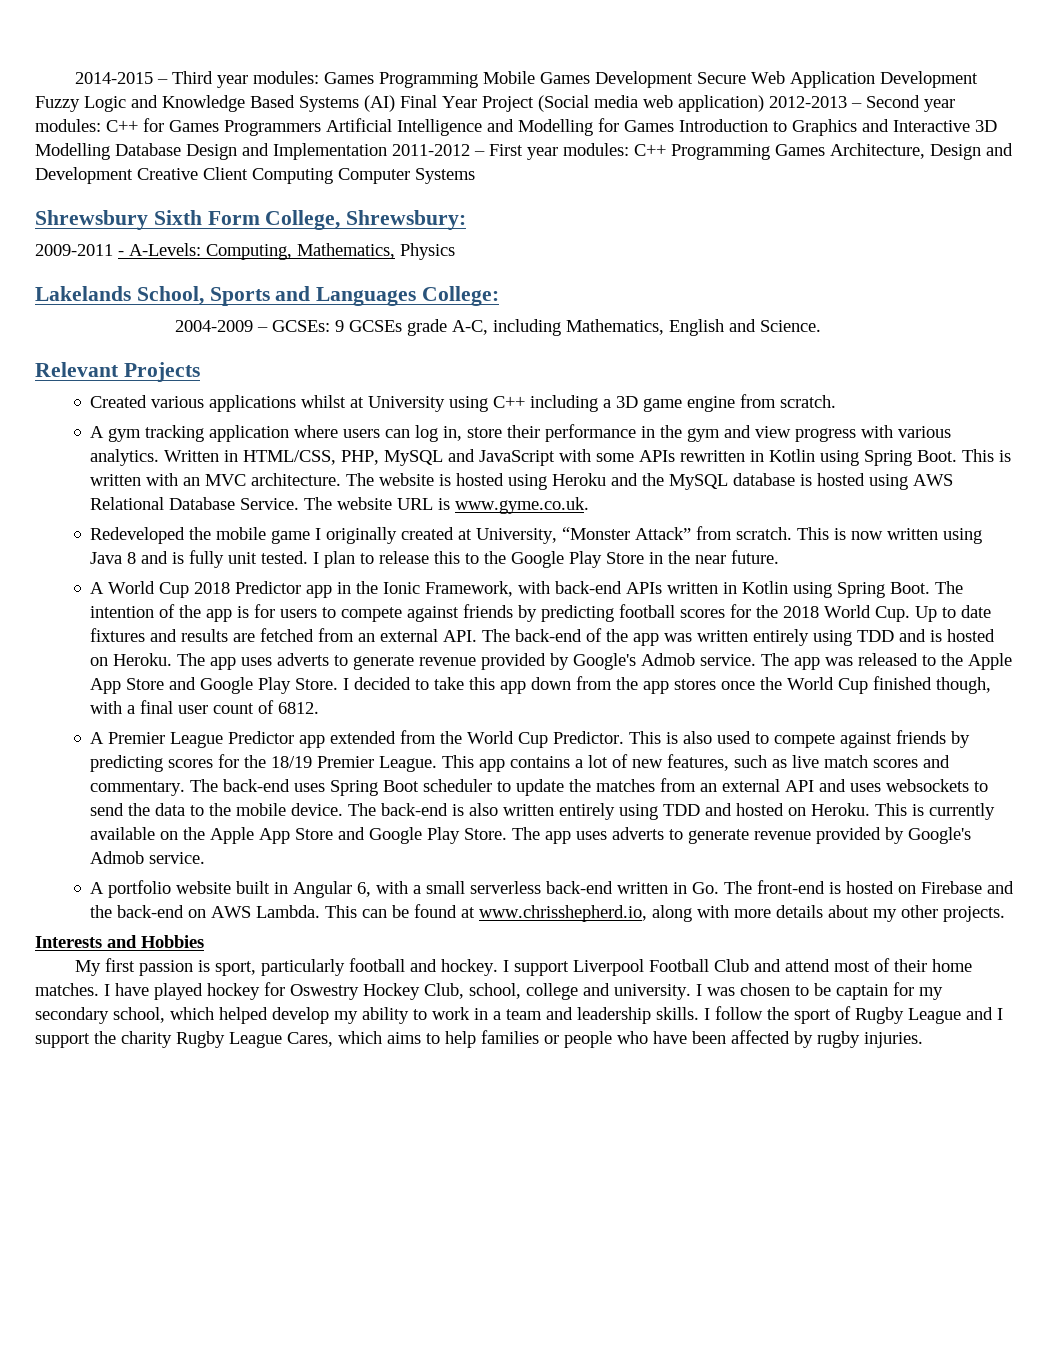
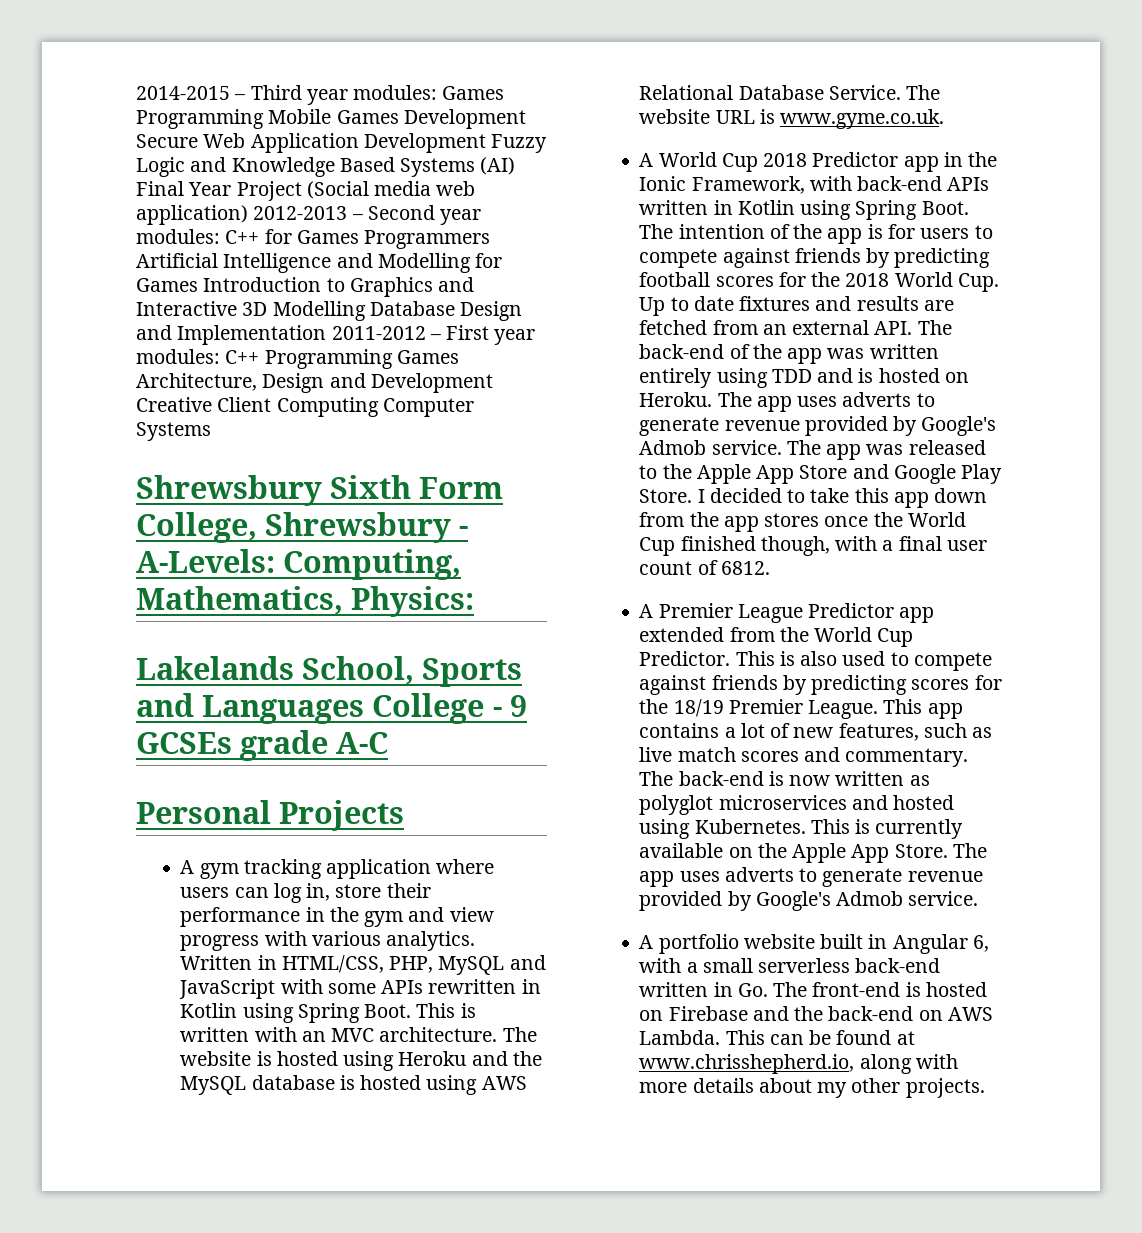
[346,210,467,230] [35,244,113,256] Shrewsbury: // 2009-2011 -> [265,512,452,543] Shrewsbury
[400,243,455,260] Physics -> [351,586,475,617] Physics:
[422,286,500,306] [175,319,822,336] [35,362,200,382] [90,394,837,412] College: // 2004-2009 – GCSEs: 9 GCSEs grade A-C, including Mathematics, English and Science. // Relevant Projects // Created various applications whilst at University using C++ including a 3D game engine from scratch. -> [372,693,527,724] [136,730,389,761] [136,800,405,831] College - 9 GCSEs grade A-C // Personal Projects
[90,526,983,544] [90,550,780,568] // Redeveloped the mobile game I originally created at University, “Monster Attack” from scratch. This is now written using Java 8 and is fully unit tested. I plan to release this to the Google Play Store in the near future. -> (945, 119) none
[294,778,989,796] [90,803,871,820] uses Spring Boot scheduler to update the matches from an external API and uses websockets to send the data to the mobile device. The back-end is also written entirely using TDD and hosted on Heroku. -> [768,771,930,786] [639,795,955,815] [639,819,806,839] is now written as polyglot microservices and hosted using Kubernetes.
[295,827,461,844] Store and Google Play -> (890, 853) none
[35,935,204,948] [75,958,973,976] [35,982,943,1000] [35,1006,1003,1024] [35,1030,923,1048] // Interests and Hobbies // My first passion is sport, particularly football and hockey. I support Liverpool Football Club and attend most of their home matches. I have played hockey for Oswestry Hockey Club, school, college and university. I was chosen to be captain for my secondary school, which helped develop my ability to work in a team and leadership skills. I follow the sport of Rugby League and I support the charity Rugby League Cares, which aims to help families or people who have been affected by rugby injuries. -> (985, 1088) none

